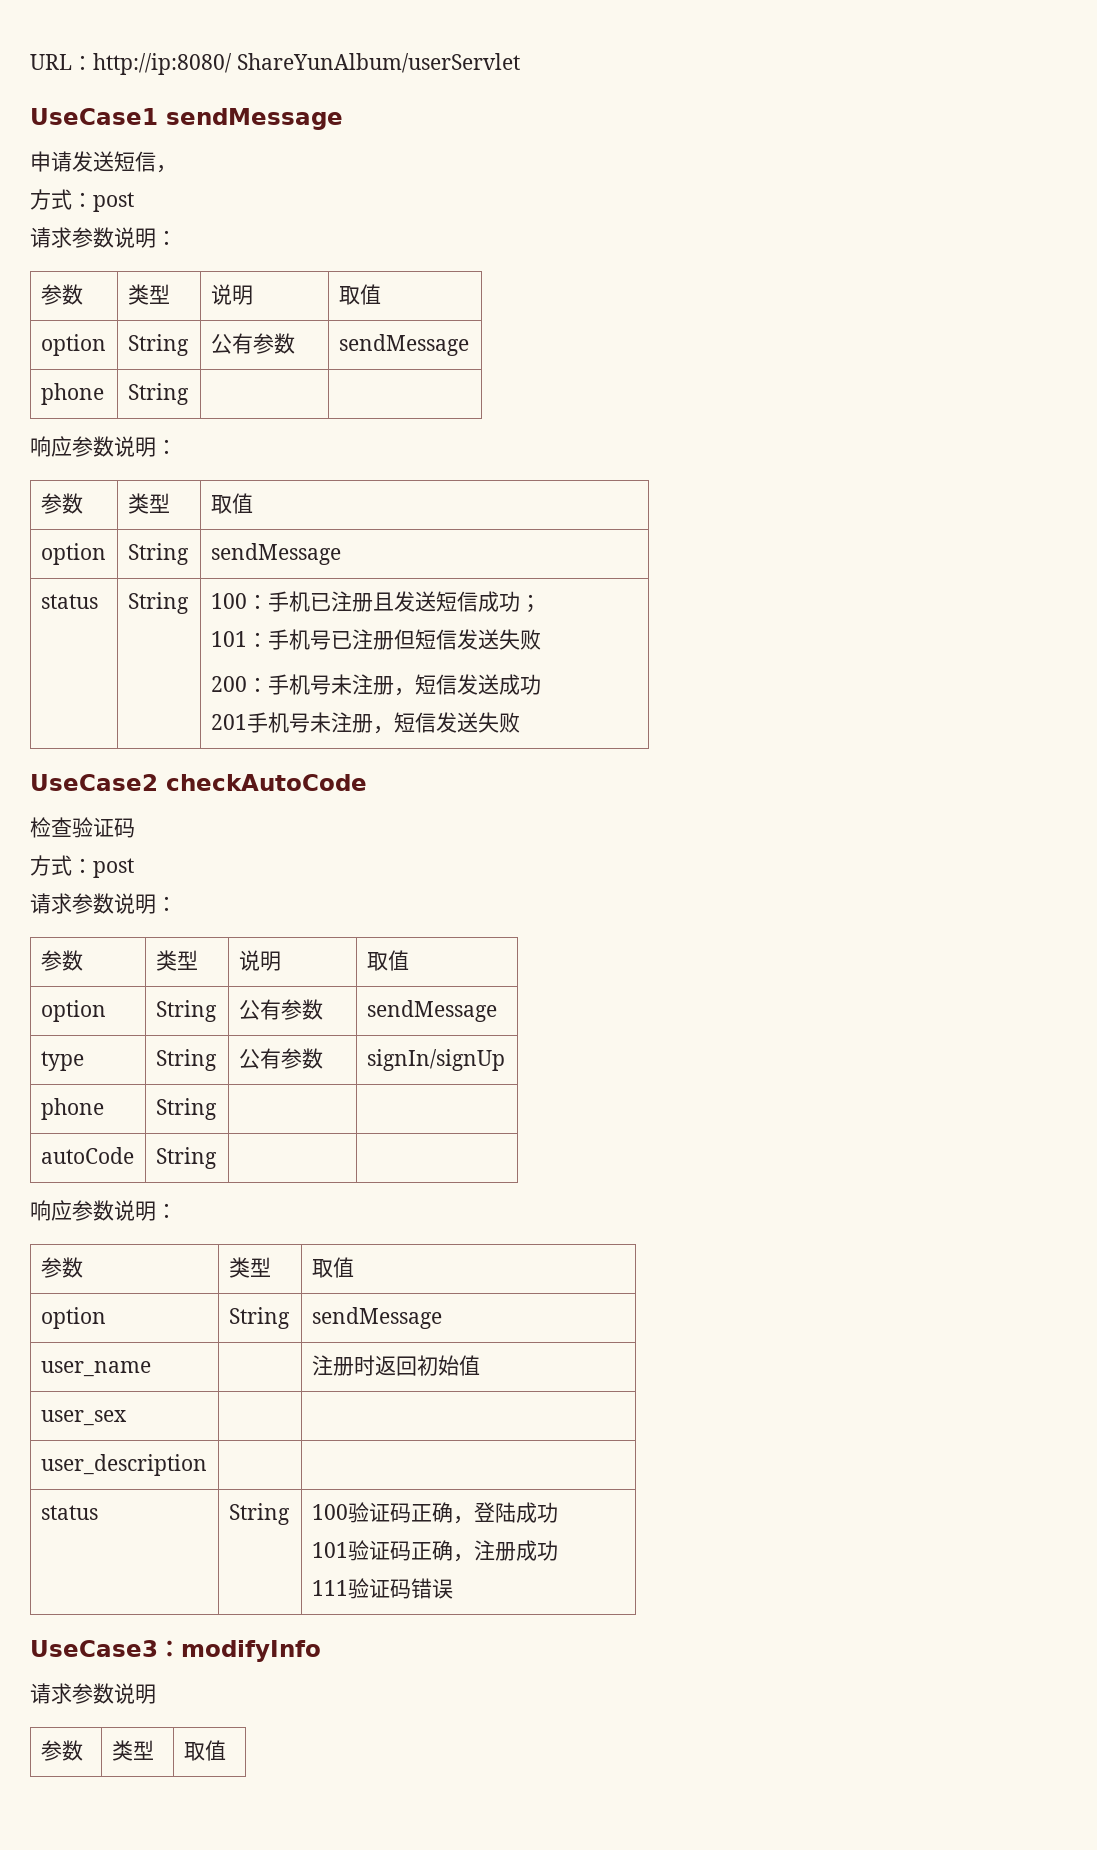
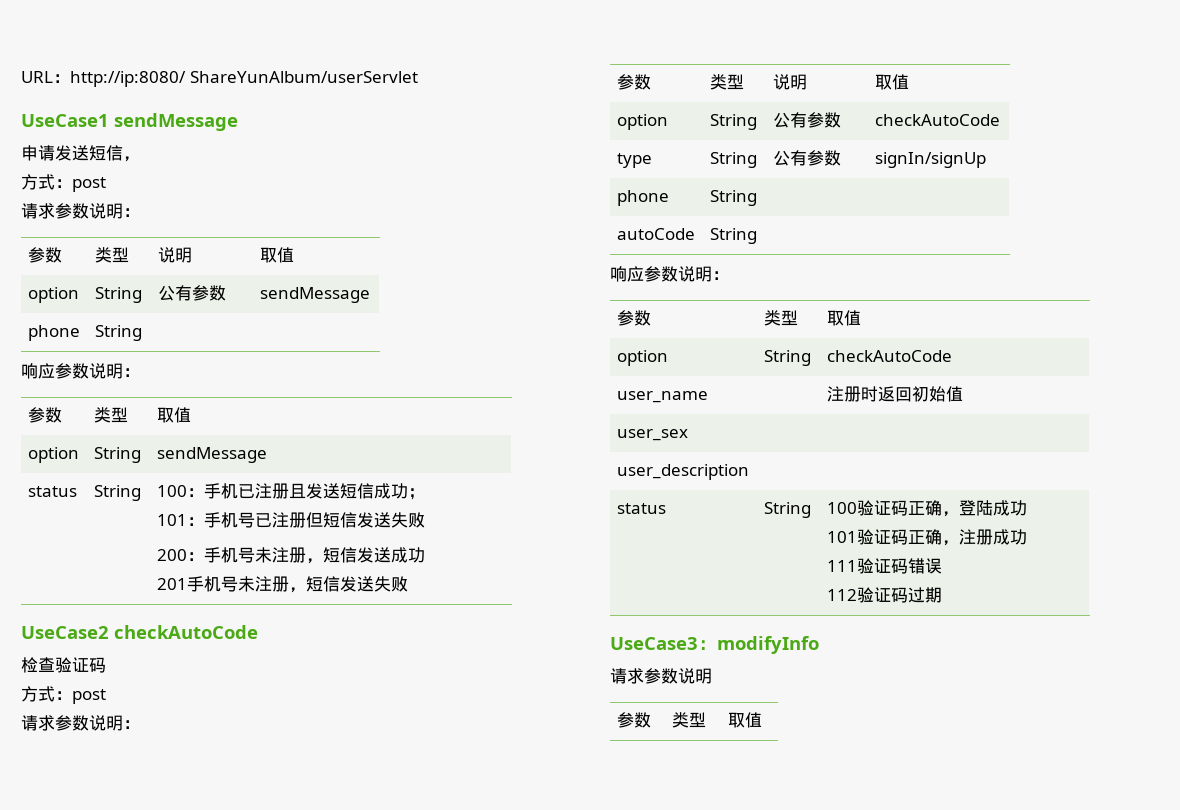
[366,1000,497,1022] sendMessage -> [875,114,1001,126] checkAutoCode
[311,1307,442,1329] sendMessage -> [827,350,953,362] checkAutoCode
(453, 1589) none -> [827,587,943,603] // 112验证码过期

